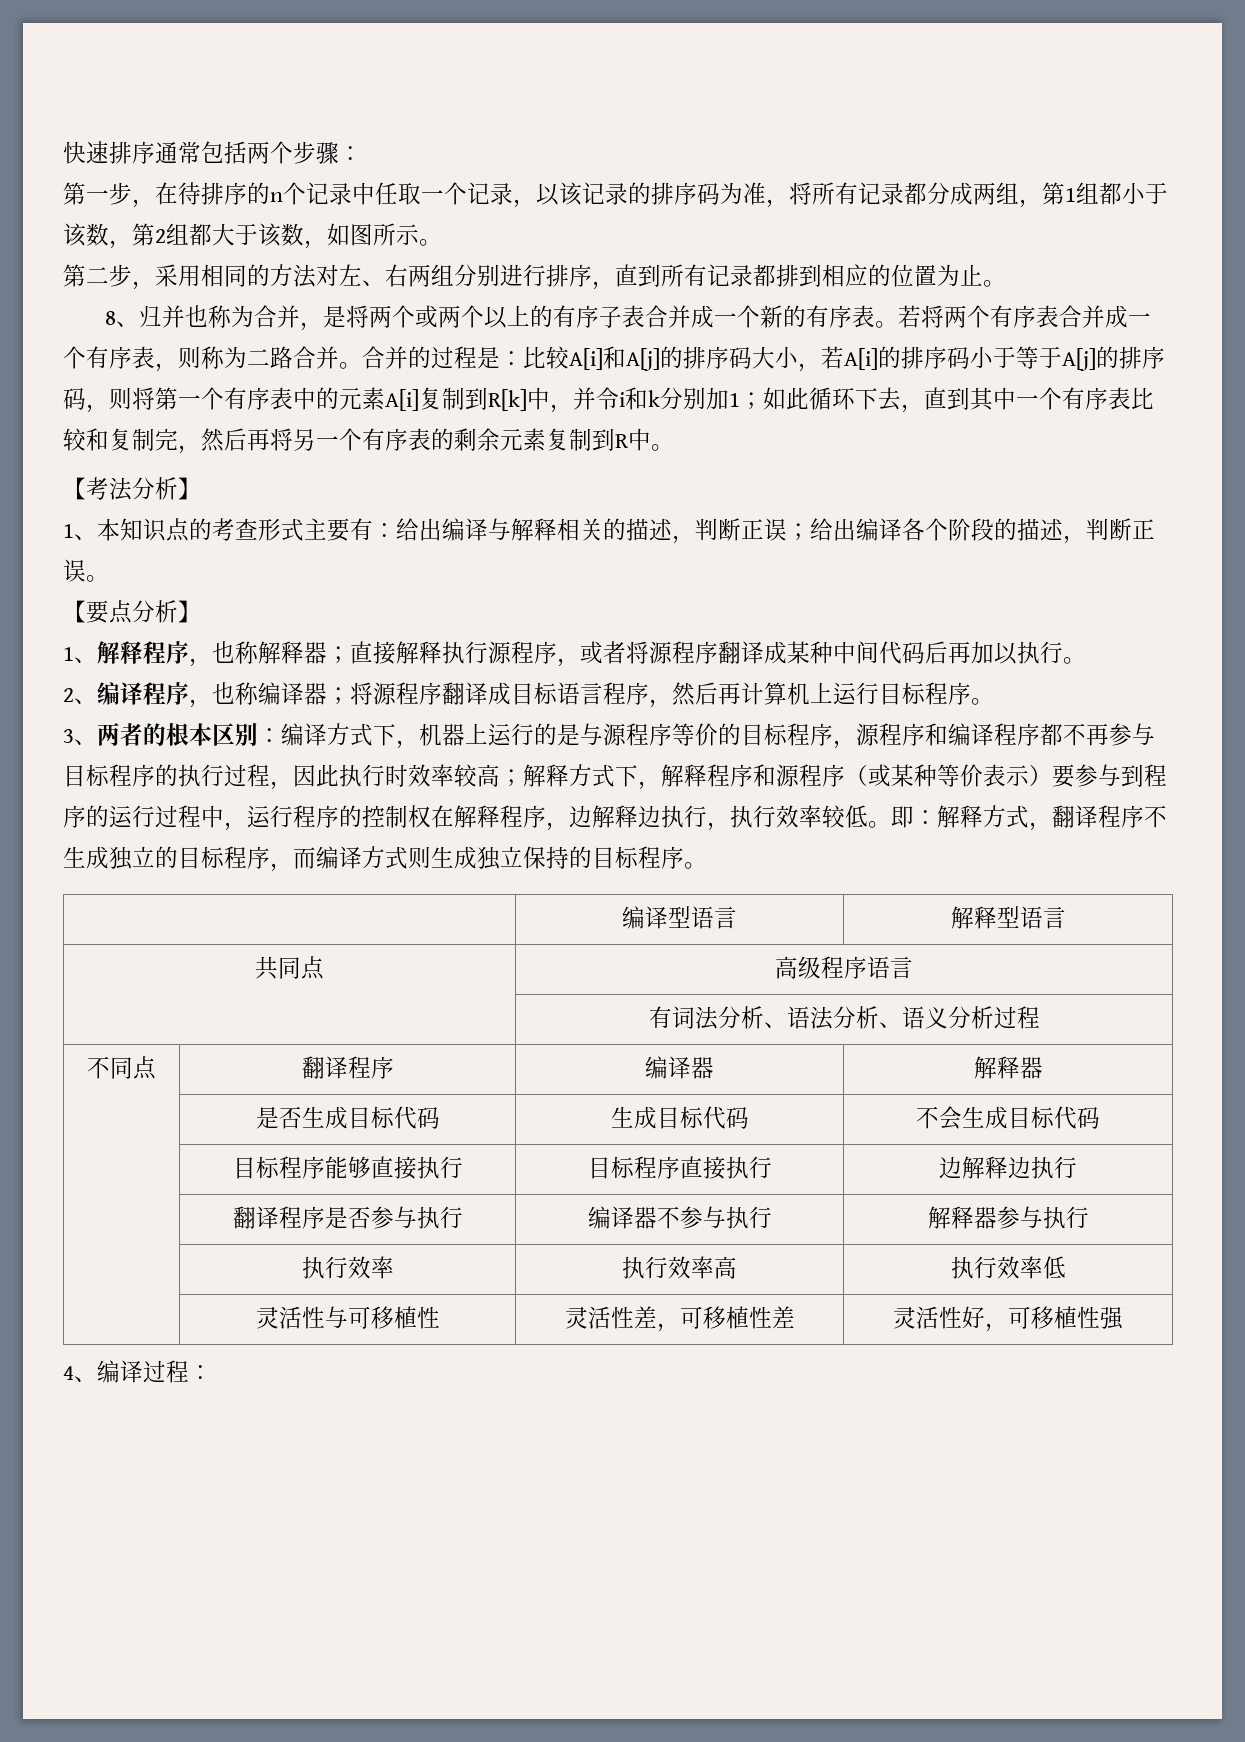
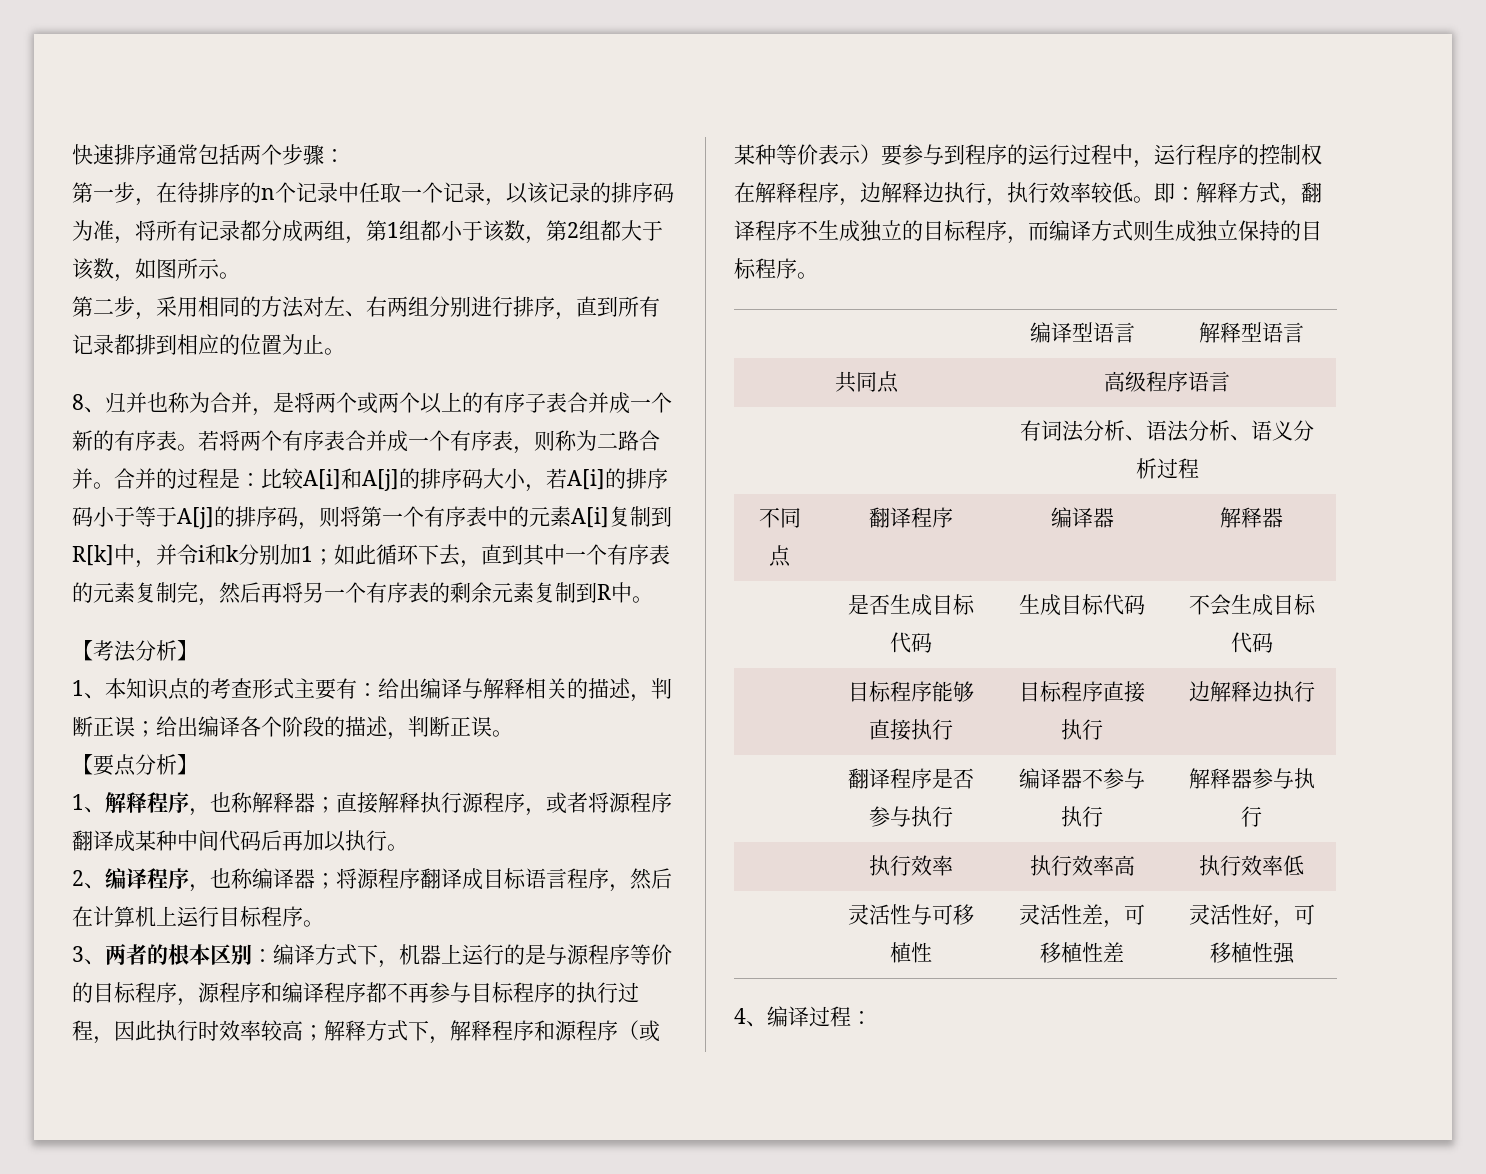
[1131,387,1154,410] [63,428,109,451] 比较和 -> [72,582,135,603] 的元素
[718,682,741,705] 再 -> [72,906,93,927] 在

